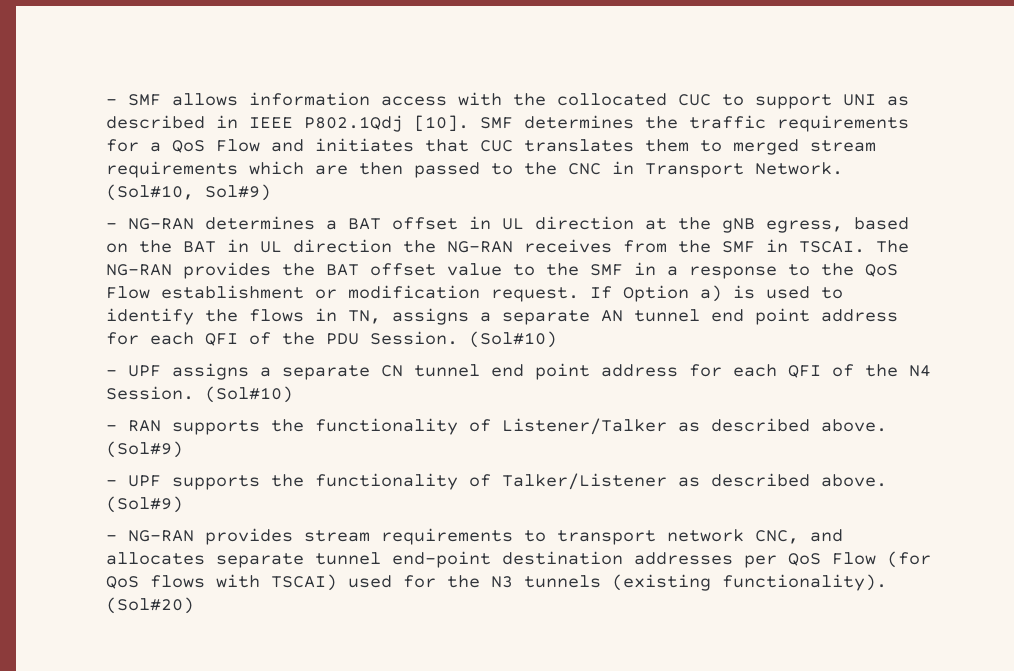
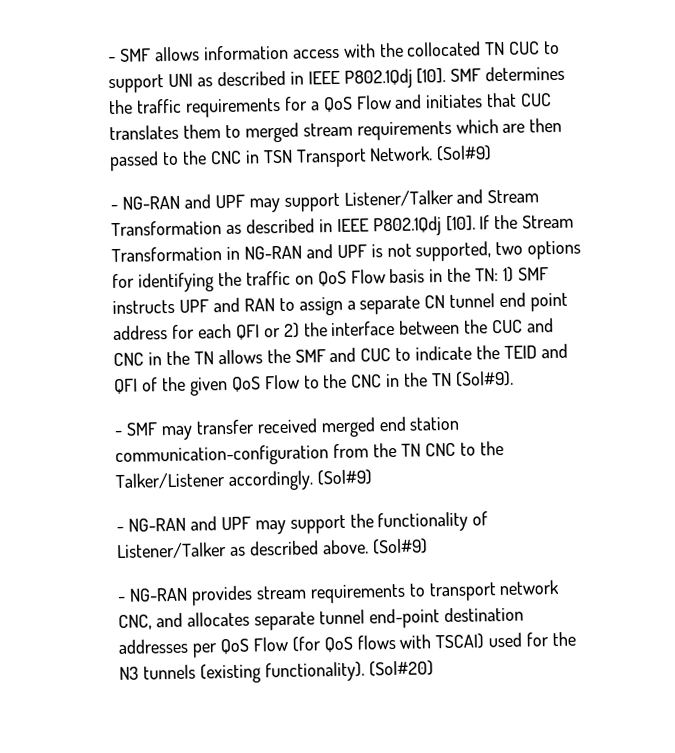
(668, 99) none -> [484,41,506,56] TN
(635, 168) none -> [262,149,293,164] TSN
[106,184,272,201] [106,216,910,233] [106,239,910,253] [106,262,899,279] [106,285,844,302] [106,308,899,325] [106,331,558,348] [106,363,250,380] (Sol#10, Sol#9) // - NG-RAN determines a BAT offset in UL direction at the gNB egress, based on the BAT in UL direction the NG-RAN receives from the SMF in TSCAI. The NG-RAN provides the BAT offset value to the SMF in a response to the QoS Flow establishment or modification request. If Option a) is used to identify the flows in TN, assigns a separate AN tunnel end point address for each QFI of the PDU Session. (Sol#10) // - UPF assigns -> [436,145,493,162] [110,189,540,213] [111,214,575,237] [111,240,582,263] [112,266,549,293] [112,296,343,316] (Sol#9) // - NG-RAN and UPF may support Listener/Talker and Stream Transformation as described in IEEE P802.1Qdj [10]. If the Stream Transformation in NG-RAN and UPF is not supported, two options for identifying the traffic on QoS Flow basis in the TN: 1) SMF instructs UPF and RAN to assign
[832,364,932,377] [106,386,294,403] [106,420,261,435] of the N4 Session. (Sol#10) // - RAN supports -> [263,318,554,338] [113,343,568,367] [114,370,514,396] [114,416,460,441] [115,441,504,468] [115,469,373,491] [116,514,346,535] or 2) the interface between the CUC and CNC in the TN allows the SMF and CUC to indicate the TEID and QFI of the given QoS Flow to the CNC in the TN (Sol#9). // - SMF may transfer received merged end station communication-configuration from the TN CNC to the Talker/Listener accordingly. (Sol#9) // - NG-RAN and UPF may support
[106,473,888,490] [106,496,184,513] // - UPF supports the functionality of Talker/Listener as described above. (Sol#9) -> (428, 546) none

